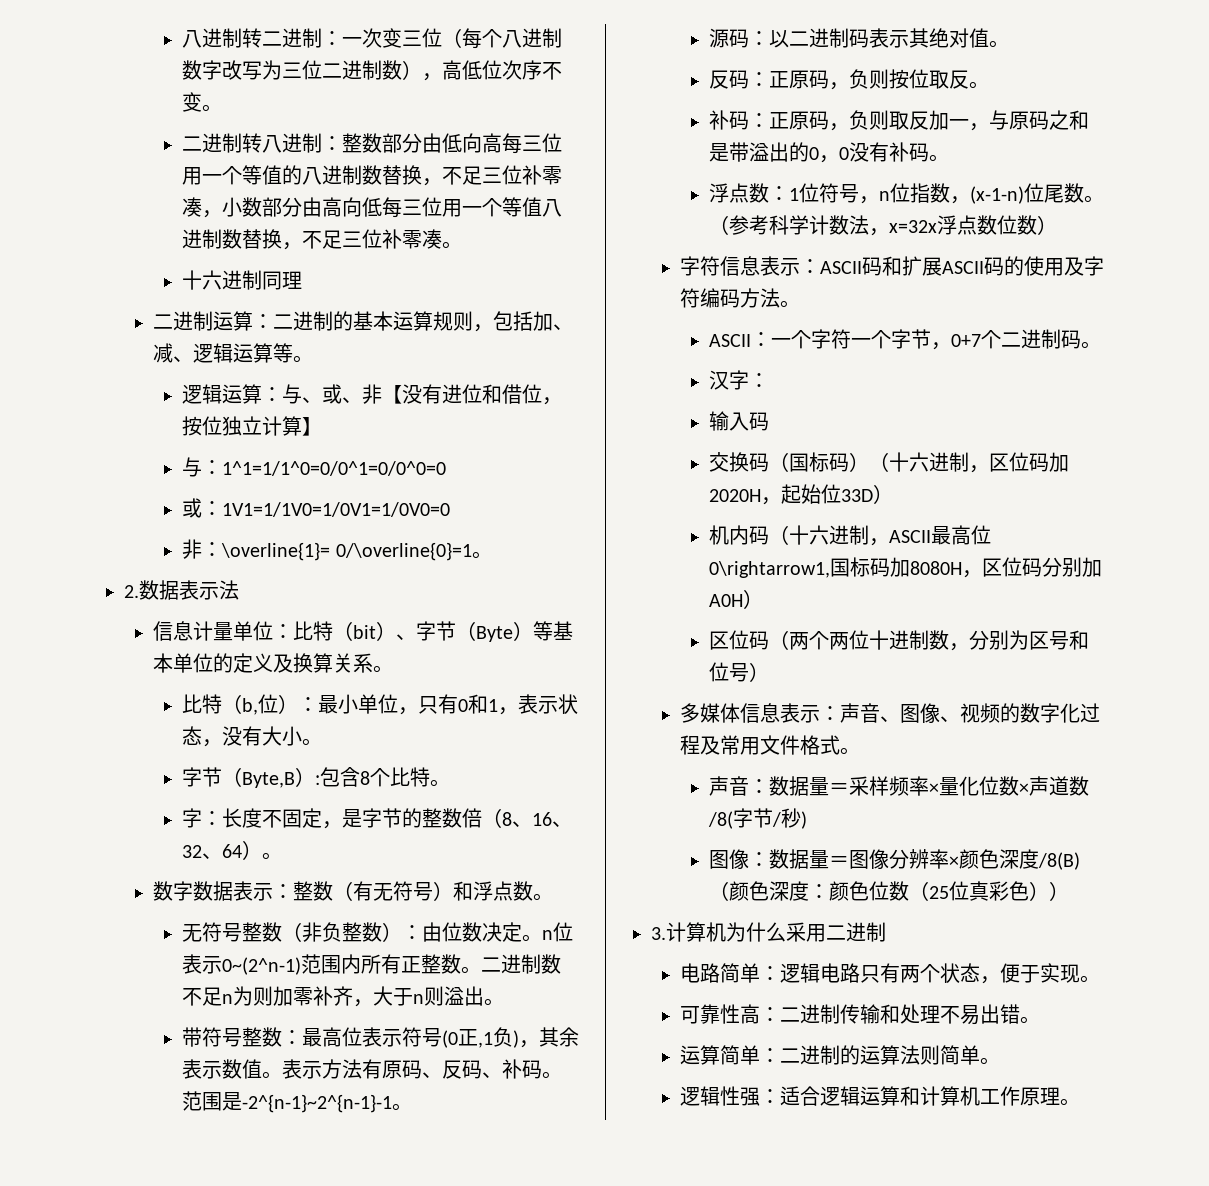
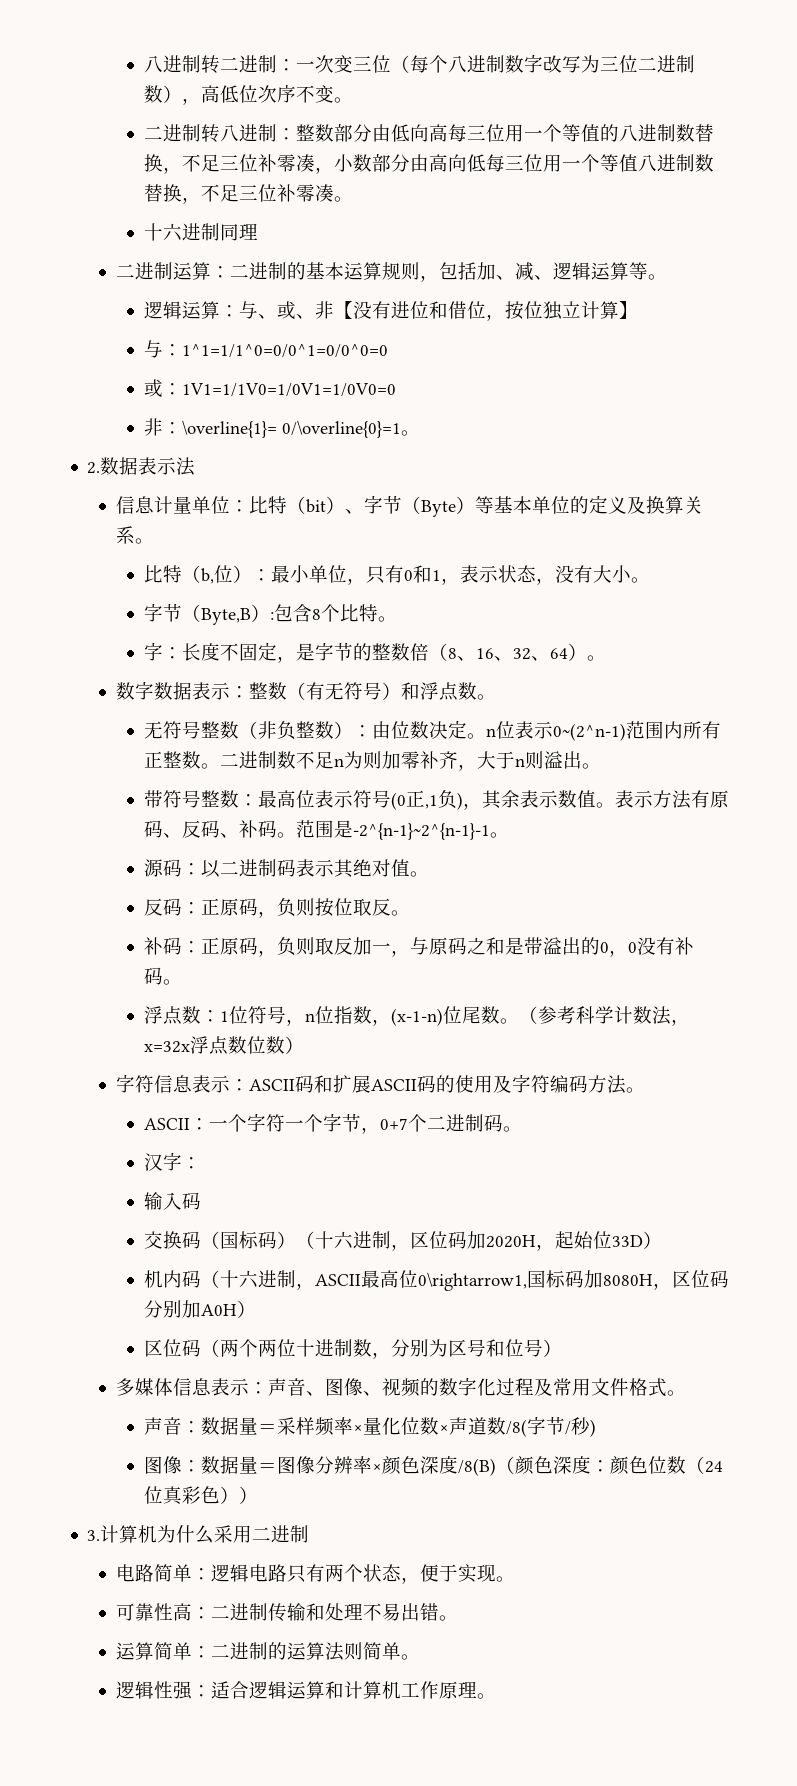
[929,886,950,899] 25 -> [704,1461,723,1473] 24

